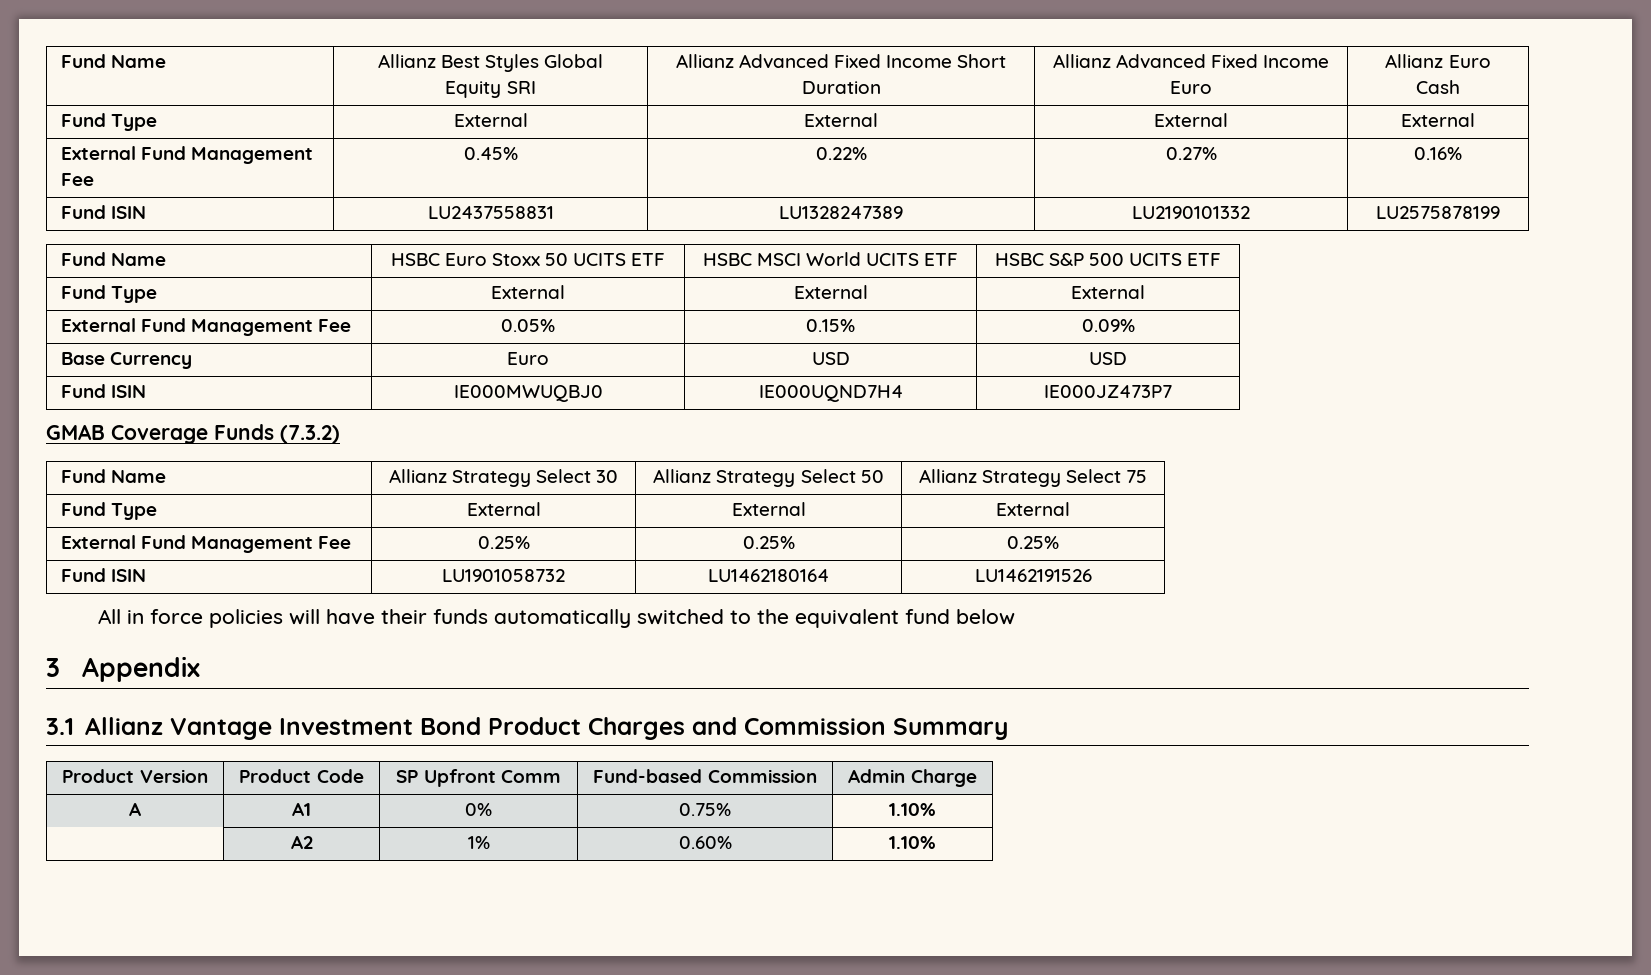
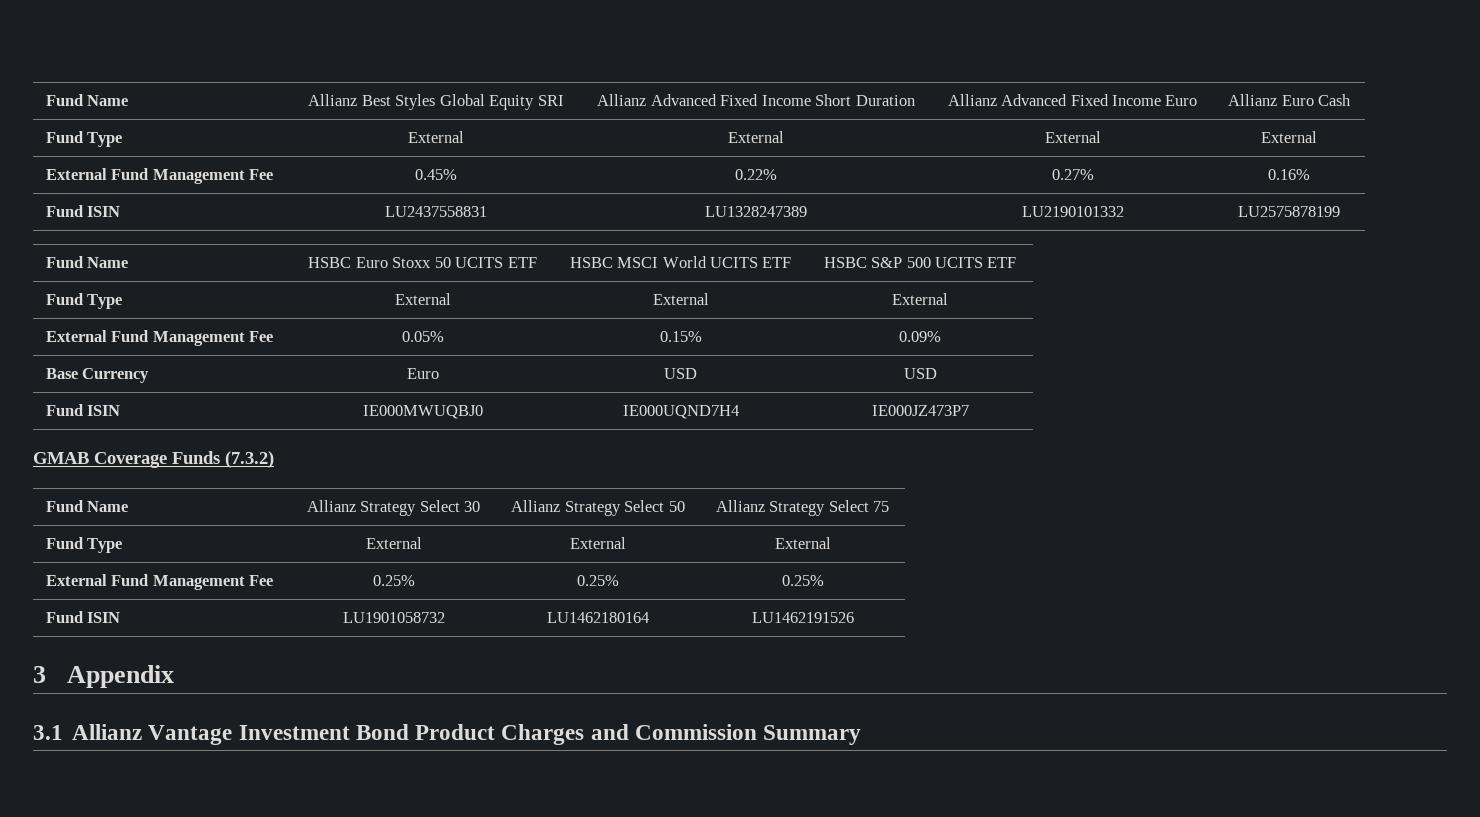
[97,609,1015,628] // All in force policies will have their funds automatically switched to the equivalent fund below -> (854, 617) none
[62,769,208,783] [239,769,364,783] [396,769,561,787] [593,769,817,783] [848,769,977,787] [129,802,141,816] [292,802,311,816] [465,803,492,816] [679,803,731,816] [889,803,936,816] [290,835,313,849] [467,836,490,849] [678,836,732,849] [889,836,936,849] // Product Version | Product Code | SP Upfront Comm | Fund-based Commission | Admin Charge // A | A1 | 0% | 0.75% | 1.10% // | A2 | 1% | 0.60% | 1.10% -> (861, 735) none

